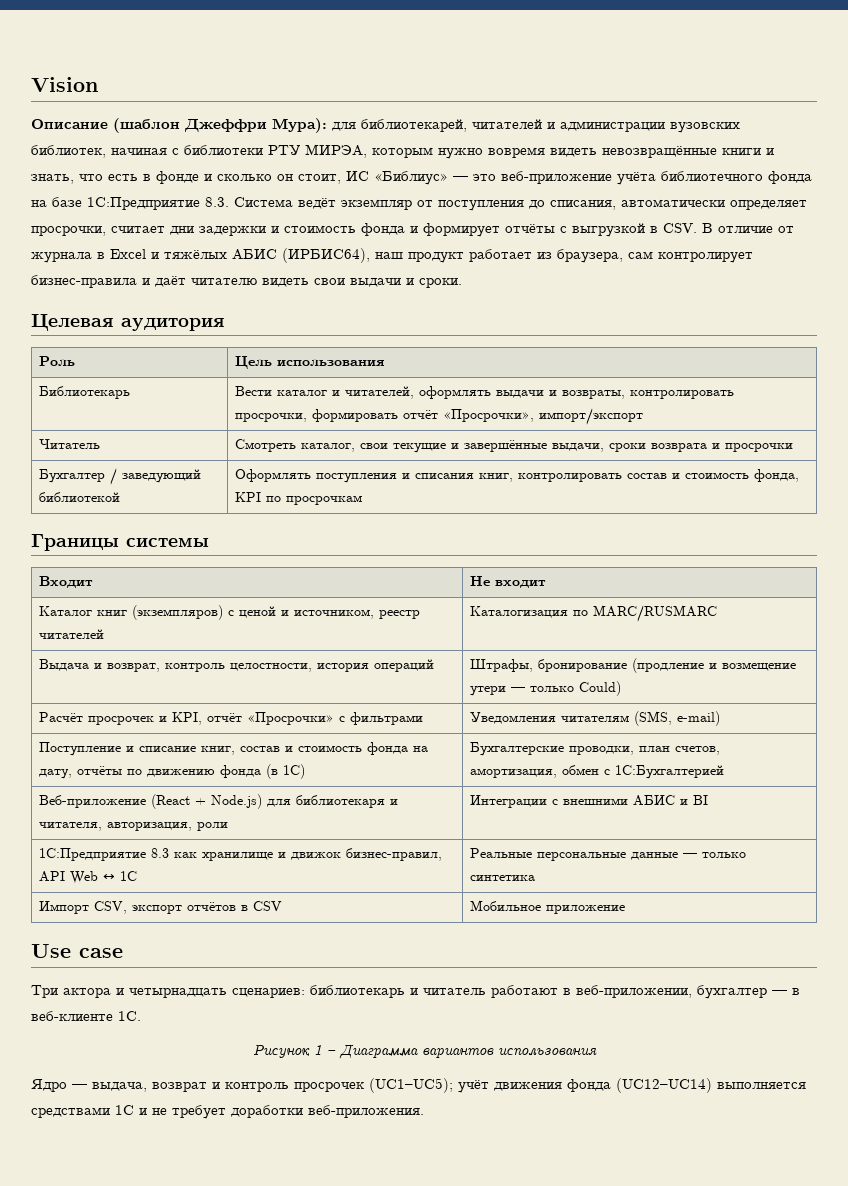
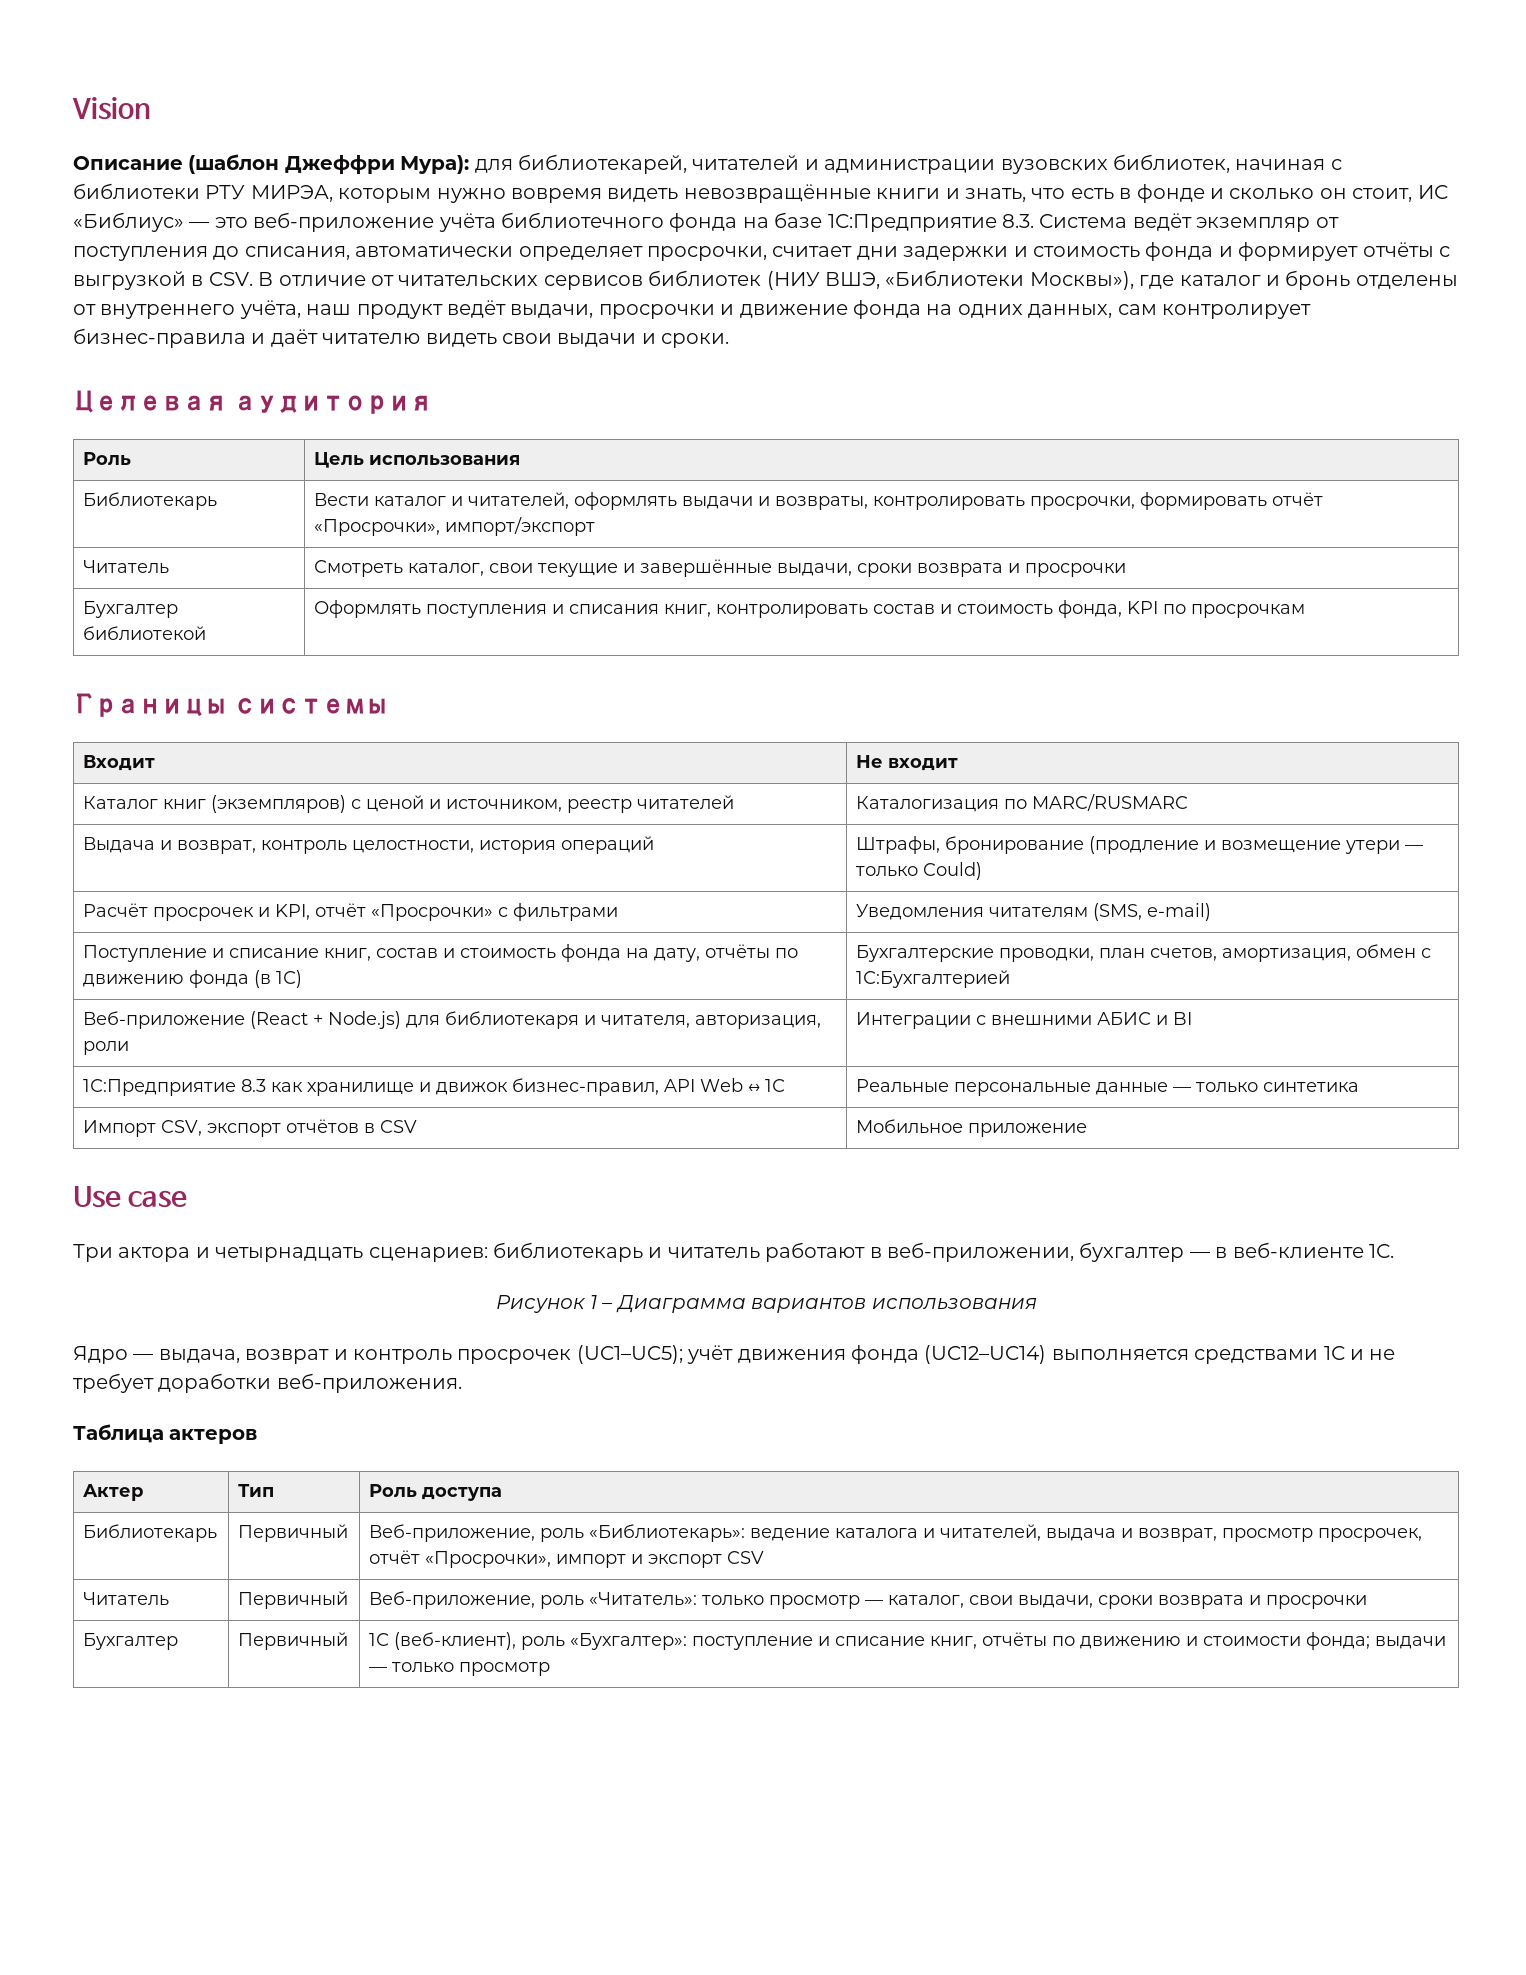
[31,248,623,263] журнала в Excel и тяжёлых АБИС (ИРБИС64), наш продукт работает из браузера, -> [398,270,1458,290] [73,300,1113,319] читательских сервисов библиотек (НИУ ВШЭ, «Библиотеки Москвы»), где каталог и бронь отделены от внутреннего учёта, наш продукт ведёт выдачи, просрочки и движение фонда на одних данных,
[109,468,201,485] / заведующий -> (179, 609) none
(424, 1111) none -> [73,1424,258,1444] [83,1484,144,1501] [238,1484,275,1497] [369,1484,503,1501] [83,1524,218,1542] [238,1524,349,1542] [369,1524,1423,1542] [369,1550,765,1568] [83,1592,170,1606] [238,1591,349,1609] [369,1591,1368,1609] [83,1633,179,1650] [238,1632,349,1650] [369,1632,1447,1650] [369,1662,551,1676] // Таблица актеров // Актер | Тип | Роль доступа // Библиотекарь | Первичный | Веб-приложение, роль «Библиотекарь»: ведение каталога и читателей, выдача и возврат, просмотр просрочек, отчёт «Просрочки», импорт и экспорт CSV // Читатель | Первичный | Веб-приложение, роль «Читатель»: только просмотр — каталог, свои выдачи, сроки возврата и просрочки // Бухгалтер | Первичный | 1С (веб-клиент), роль «Бухгалтер»: поступление и списание книг, отчёты по движению и стоимости фонда; выдачи — только просмотр

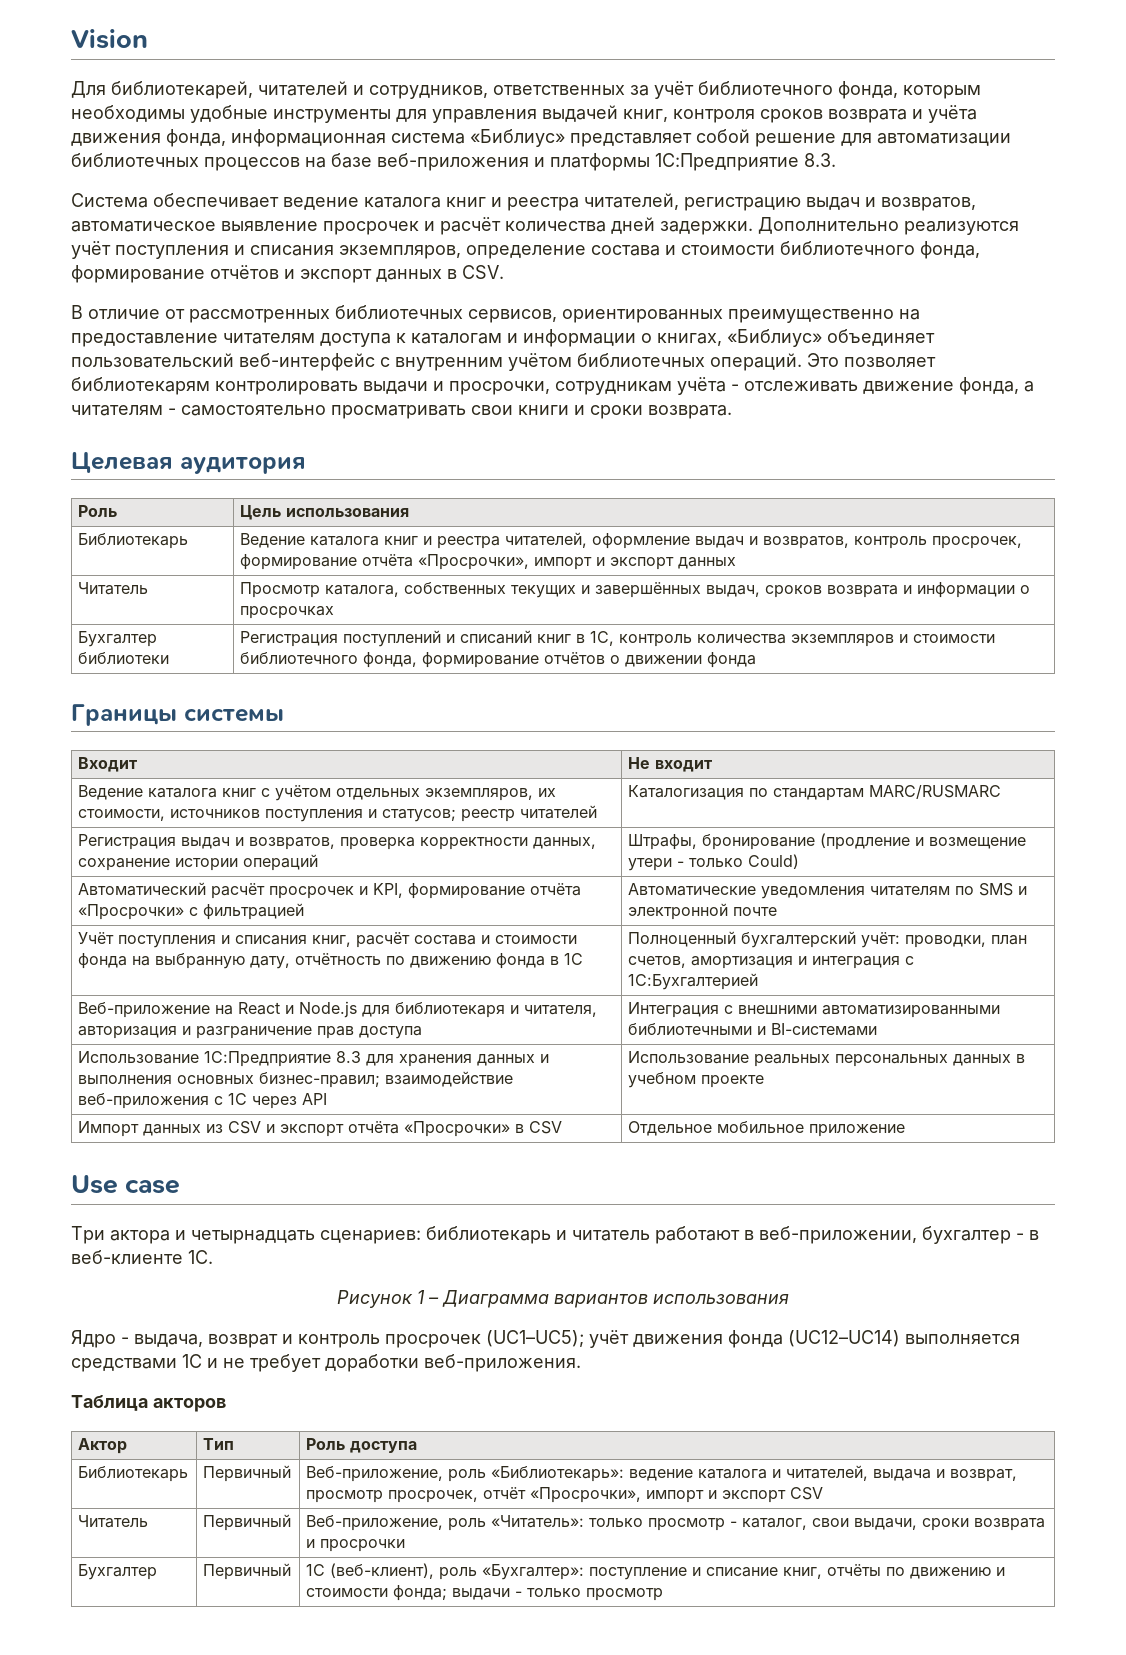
[73,154,1342,174] [73,183,1448,203] [73,212,1339,232] [73,242,1451,261] [73,271,186,290] Описание (шаблон Джеффри Мура): для библиотекарей, читателей и администрации вузовских библиотек, начиная с библиотеки РТУ МИРЭА, которым нужно вовремя видеть невозвращённые книги и знать, что есть в фонде и сколько он стоит, ИС «Библиус» — это веб-приложение учёта библиотечного фонда на базе 1С:Предприятие 8.3. Система ведёт экземпляр от поступления до списания, автоматически определяет просрочки, считает дни задержки и стоимость фонда и формирует отчёты с выгрузкой -> [71,81,981,99] [71,105,977,123] [71,129,1011,147] [71,153,836,171] [71,193,976,211] [71,217,1019,235] [71,241,980,259] [71,265,442,283] Для библиотекарей, читателей и сотрудников, ответственных за учёт библиотечного фонда, которым необходимы удобные инструменты для управления выдачей книг, контроля сроков возврата и учёта движения фонда, информационная система «Библиус» представляет собой решение для автоматизации библиотечных процессов на базе веб-приложения и платформы 1С:Предприятие 8.3. // Система обеспечивает ведение каталога книг и реестра читателей, регистрацию выдач и возвратов, автоматическое выявление просрочек и расчёт количества дней задержки. Дополнительно реализуются учёт поступления и списания экземпляров, определение состава и стоимости библиотечного фонда, формирование отчётов и экспорт данных
(253, 279) none -> (504, 272) //
[398,270,1458,290] [73,300,1311,319] [73,328,730,348] читательских сервисов библиотек (НИУ ВШЭ, «Библиотеки Москвы»), где каталог и бронь отделены от внутреннего учёта, наш продукт ведёт выдачи, просрочки и движение фонда на одних данных, сам контролирует бизнес-правила и даёт читателю видеть свои выдачи и сроки. -> [189,305,920,323] [71,329,935,347] [71,353,936,371] [71,377,1034,395] [71,405,732,419] рассмотренных библиотечных сервисов, ориентированных преимущественно на предоставление читателям доступа к каталогам и информации о книгах, «Библиус» объединяет пользовательский веб-интерфейс с внутренним учётом библиотечных операций. Это позволяет библиотекарям контролировать выдачи и просрочки, сотрудникам учёта - отслеживать движение фонда, а читателям - самостоятельно просматривать свои книги и сроки возврата.
[314,492,1324,510] [314,517,596,536] [83,560,170,574] [314,559,1127,577] [83,601,179,618] [83,626,207,640] [314,600,1306,618] Вести каталог и читателей, оформлять выдачи и возвраты, контролировать просрочки, формировать отчёт «Просрочки», импорт/экспорт // Читатель | Смотреть каталог, свои текущие и завершённые выдачи, сроки возврата и просрочки // Бухгалтер библиотекой | Оформлять поступления и списания книг, контролировать состав и стоимость фонда, KPI по просрочкам -> [240,532,1023,549] [240,554,737,570] [78,582,149,595] [240,582,1031,598] [240,606,335,619] [78,631,158,647] [78,652,170,664] [240,630,996,647] [240,652,757,668] Ведение каталога книг и реестра читателей, оформление выдач и возвратов, контроль просрочек, формирование отчёта «Просрочки», импорт и экспорт данных // Читатель | Просмотр каталога, собственных текущих и завершённых выдач, сроков возврата и информации о просрочках // Бухгалтер библиотеки | Регистрация поступлений и списаний книг в 1С, контроль количества экземпляров и стоимости библиотечного фонда, формирование отчётов о движении фонда
[83,795,563,813] Каталог книг (экземпляров) с ценой и источником, -> [78,785,557,801] [78,809,457,822] Ведение каталога книг с учётом отдельных экземпляров, их стоимости, источников поступления и статусов;
(1028, 804) none -> [773,788,865,801] стандартам
[83,837,557,854] Выдача и возврат, контроль целостности, история -> [78,834,597,850] [78,858,239,871] Регистрация выдач и возвратов, проверка корректности данных, сохранение истории
[1405,845,1424,850] — -> [677,861,685,867] -
[83,903,149,917] Расчёт -> [78,882,266,899] Автоматический расчёт
[315,903,619,921] [856,903,1212,921] [83,944,799,962] [83,970,303,988] [856,944,1432,962] [856,970,1011,988] [83,1011,822,1029] [83,1041,130,1055] [856,1012,1193,1029] [83,1078,786,1096] [856,1079,1360,1096] [83,1119,360,1137] отчёт «Просрочки» с фильтрами | Уведомления читателям (SMS, e-mail) // Поступление и списание книг, состав и стоимость фонда на дату, отчёты по движению фонда (в 1С) | Бухгалтерские проводки, план счетов, амортизация, обмен с 1С:Бухгалтерией // Веб-приложение (React + Node.js) для библиотекаря и читателя, авторизация, роли | Интеграции с внешними АБИС и BI // 1С:Предприятие 8.3 как хранилище и движок бизнес-правил, API Web ↔ 1С | Реальные персональные данные — только синтетика // Импорт CSV, экспорт отчётов -> [408,883,582,899] [78,903,305,920] [628,883,1028,899] [628,903,778,920] [78,932,578,948] [78,953,584,969] [628,931,1028,948] [628,956,915,969] [628,973,759,990] [78,1001,598,1018] [78,1026,423,1039] [628,1002,1001,1018] [628,1023,878,1036] [78,1051,550,1067] [78,1071,514,1088] [78,1093,328,1109] [628,1051,1026,1067] [628,1072,765,1088] [78,1121,511,1137] формирование отчёта «Просрочки» с фильтрацией | Автоматические уведомления читателям по SMS и электронной почте // Учёт поступления и списания книг, расчёт состава и стоимости фонда на выбранную дату, отчётность по движению фонда в 1С | Полноценный бухгалтерский учёт: проводки, план счетов, амортизация и интеграция с 1С:Бухгалтерией // Веб-приложение на React и Node.js для библиотекаря и читателя, авторизация и разграничение прав доступа | Интеграция с внешними автоматизированными библиотечными и BI-системами // Использование 1С:Предприятие 8.3 для хранения данных и выполнения основных бизнес-правил; взаимодействие веб-приложения с 1С через API | Использование реальных персональных данных в учебном проекте // Импорт данных из CSV и экспорт отчёта «Просрочки»
[856,1119,964,1134] Мобильное -> [628,1121,805,1136] Отдельное мобильное
[1189,1252,1210,1258] — -> [1016,1233,1024,1240] -
[133,1354,154,1360] — -> [121,1337,129,1344] -
[169,1429,258,1444] [83,1484,144,1501] актеров // Актер -> [153,1398,226,1412] [78,1438,128,1454] акторов // Актор
[865,1600,884,1605] — -> [730,1521,738,1527] -
[369,1667,388,1672] — -> [515,1591,523,1597] -

